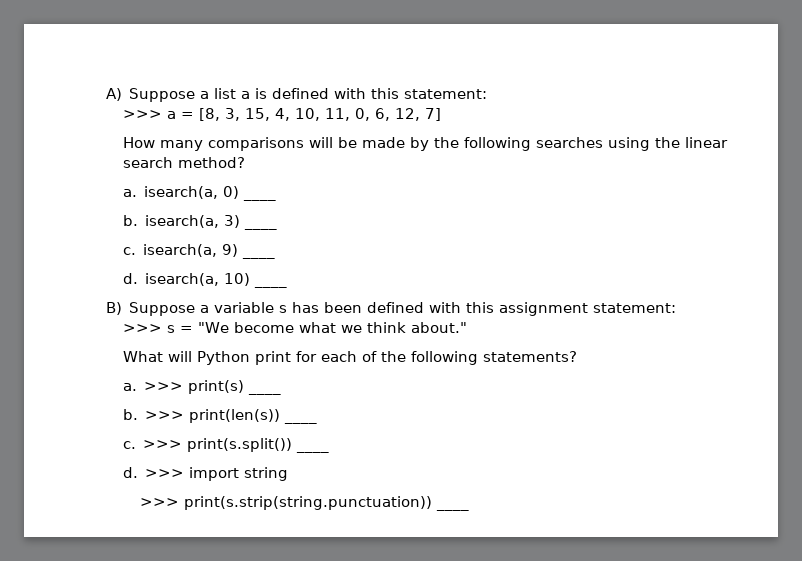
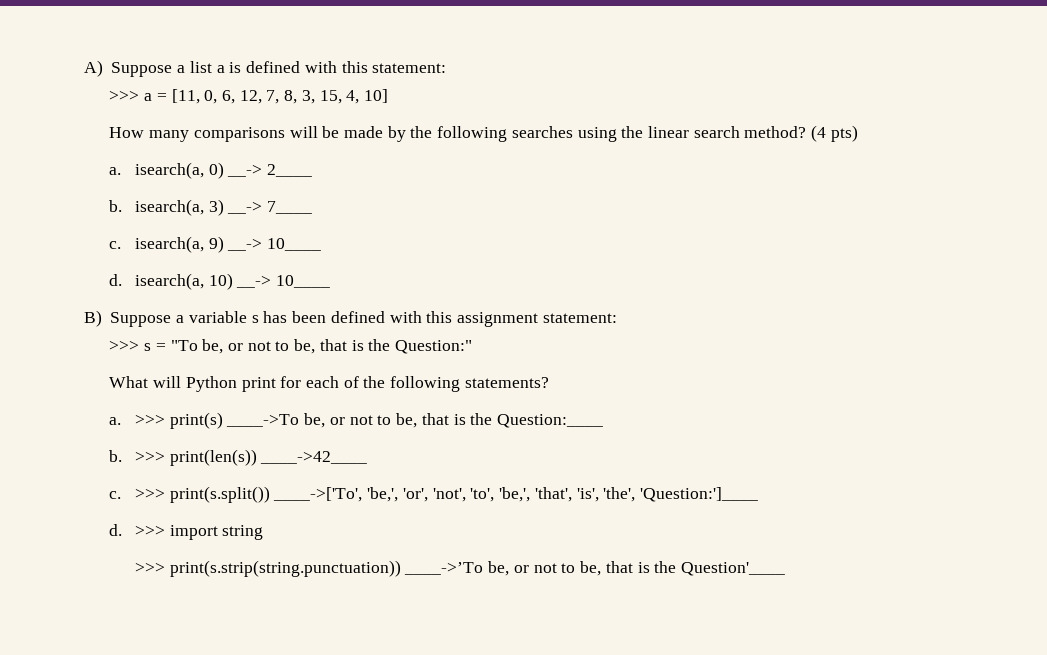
[198,108,441,121] [8, 3, 15, 4, 10, 11, 0, 6, 12, 7] -> [171,89,389,104] [11, 0, 6, 12, 7, 8, 3, 15, 4, 10]
(245, 162) none -> [811,125,858,142] (4 pts)
[243,197,277,201] ____ -> [227,164,313,177] __-> 2____
[244,226,278,230] ____ -> [227,201,313,214] __-> 7____
[242,255,276,259] ____ -> [227,238,322,251] __-> 10____
[254,284,288,288] ____ -> [236,275,331,288] __-> 10____
[197,322,467,333] "We become what we think about." -> [170,339,473,354] "To be, or not to be, that is the Question:"
[248,391,282,395] ____ -> [226,413,603,428] ____->To be, or not to be, that is the Question:____
[284,420,318,424] ____ -> [260,451,368,464] ____->42____
[296,449,330,453] ____ -> [273,487,758,502] ____->['To', 'be,', 'or', 'not', 'to', 'be,', 'that', 'is', 'the', 'Question:']____
[435,507,469,511] ____ -> [404,561,785,576] ____->’To be, or not to be, that is the Question'____

